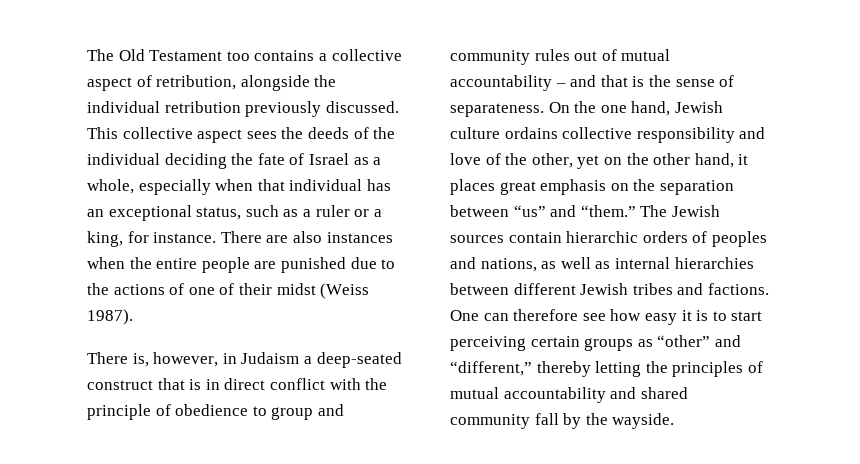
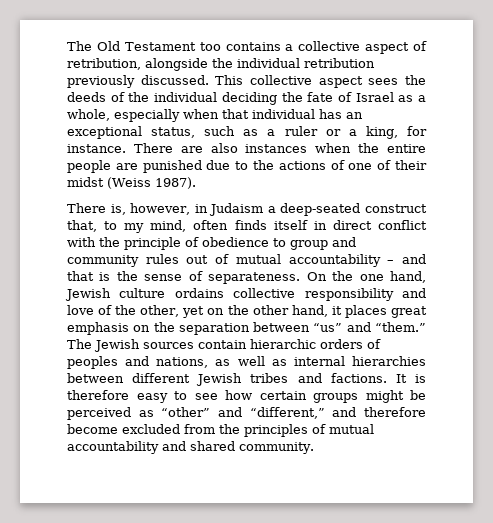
[157,378,202,390] that is -> [67,220,308,233] that, to my mind, often finds itself
[450,309,763,325] [450,335,741,351] [450,361,642,377] One can therefore see how easy it is to start perceiving certain groups as “other” and “different,” thereby letting -> [395,374,427,383] [67,390,426,403] [67,407,426,420] [67,424,215,434] It is therefore easy to see how certain groups might be perceived as “other” and “different,” and therefore become excluded from
[450,413,675,429] community fall by the wayside. -> [239,442,314,454] community.

